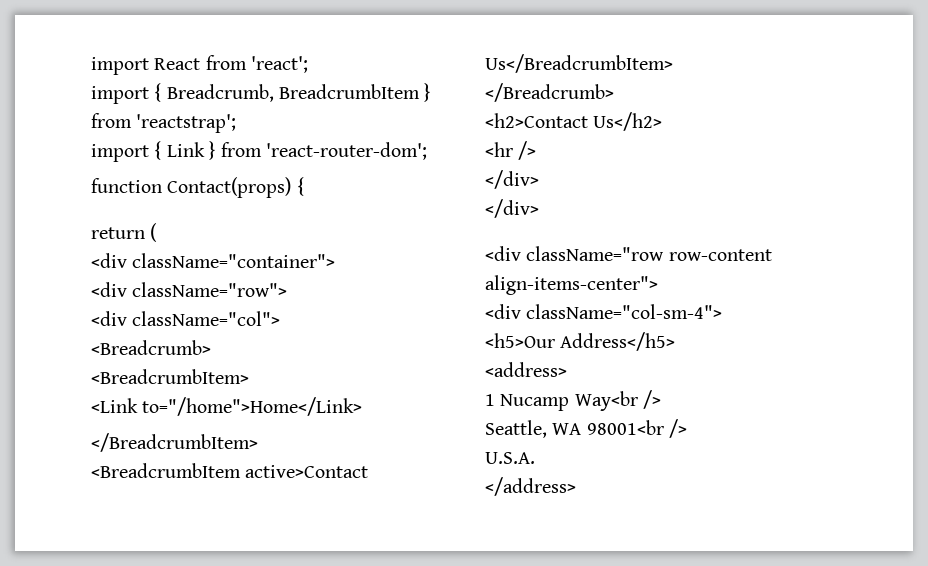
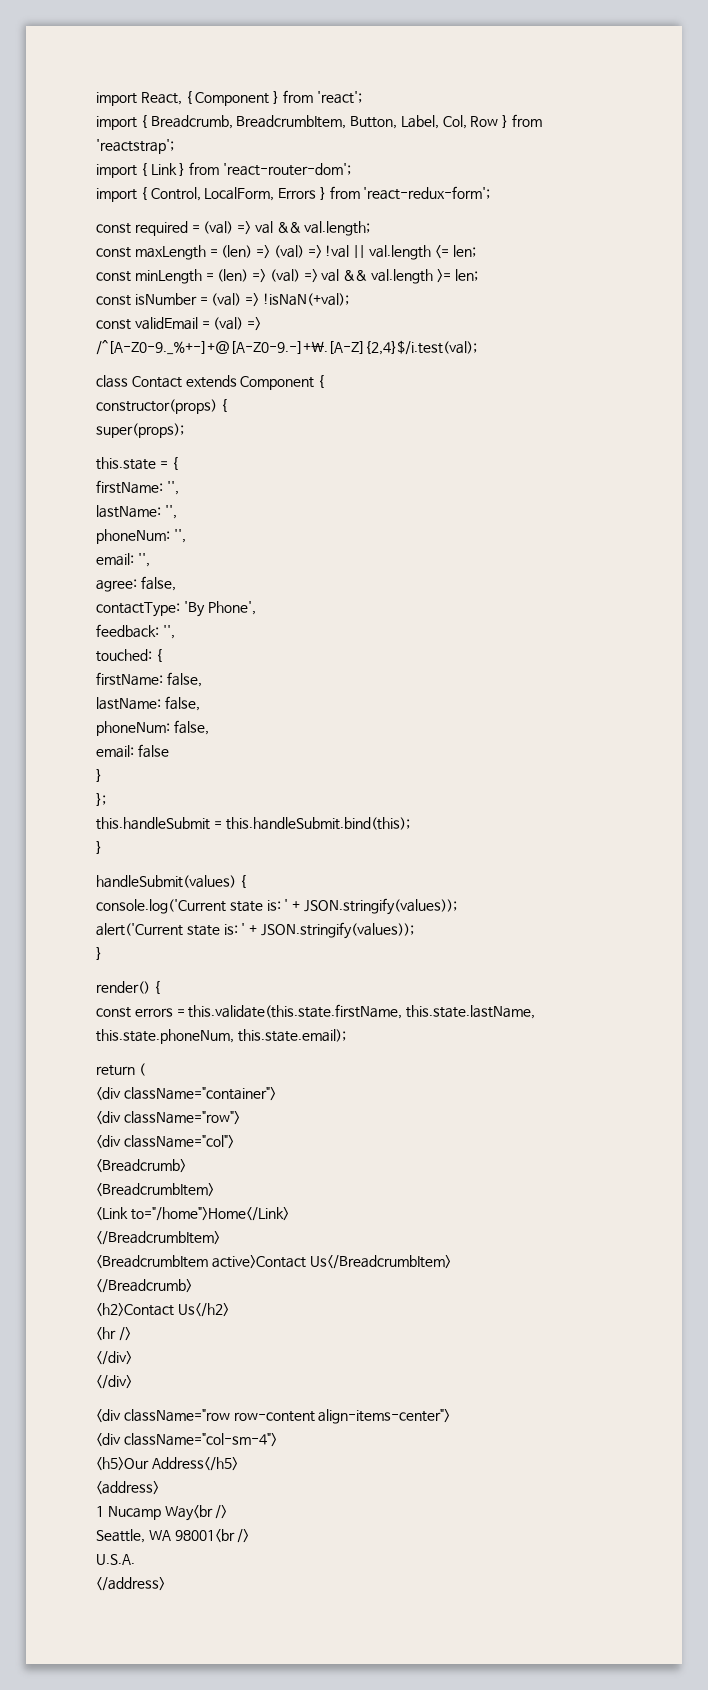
[91,57,201,75] import React -> [96,91,280,106] import React, { Component }
[278,84,420,99] BreadcrumbItem -> [236,115,499,129] BreadcrumbItem, Button, Label, Col, Row
[91,177,304,198] function Contact(props) { -> [96,186,491,202] [96,221,371,236] [96,245,476,260] [96,269,478,284] [96,293,349,307] [96,317,262,331] [96,340,477,355] [96,375,325,390] [96,399,227,414] [96,423,184,438] [96,457,178,470] [96,480,179,495] [96,505,177,519] [96,529,186,544] [96,553,150,567] [96,576,176,592] [96,601,256,617] [96,624,175,639] [96,649,162,662] [96,672,202,687] [96,696,200,711] [96,720,209,736] [96,744,169,758] [96,769,102,782] [96,793,106,806] [96,817,410,830] [96,841,102,854] [96,875,246,888] [96,898,457,915] [96,922,414,939] [96,947,102,960] [96,981,160,994] [96,1004,536,1019] [96,1029,346,1044] import { Control, LocalForm, Errors } from 'react-redux-form'; // const required = (val) => val && val.length; // const maxLength = (len) => (val) => !val || val.length <= len; // const minLength = (len) => (val) => val && val.length >= len; // const isNumber = (val) => !isNaN(+val); // const validEmail = (val) => /^[A-Z0-9._%+-]+@[A-Z0-9.-]+\.[A-Z]{2,4}$/i.test(val); // class Contact extends Component { // constructor(props) { // super(props); // this.state = { // firstName: '', // lastName: '', // phoneNum: '', // email: '', // agree: false, // contactType: 'By Phone', // feedback: '', // touched: { // firstName: false, // lastName: false, // phoneNum: false, // email: false // } // }; // this.handleSubmit = this.handleSubmit.bind(this); // } // handleSubmit(values) { // console.log('Current state is: ' + JSON.stringify(values)); // alert('Current state is: ' + JSON.stringify(values)); // } // render() { // const errors = this.validate(this.state.firstName, this.state.lastName, this.state.phoneNum, this.state.email);

